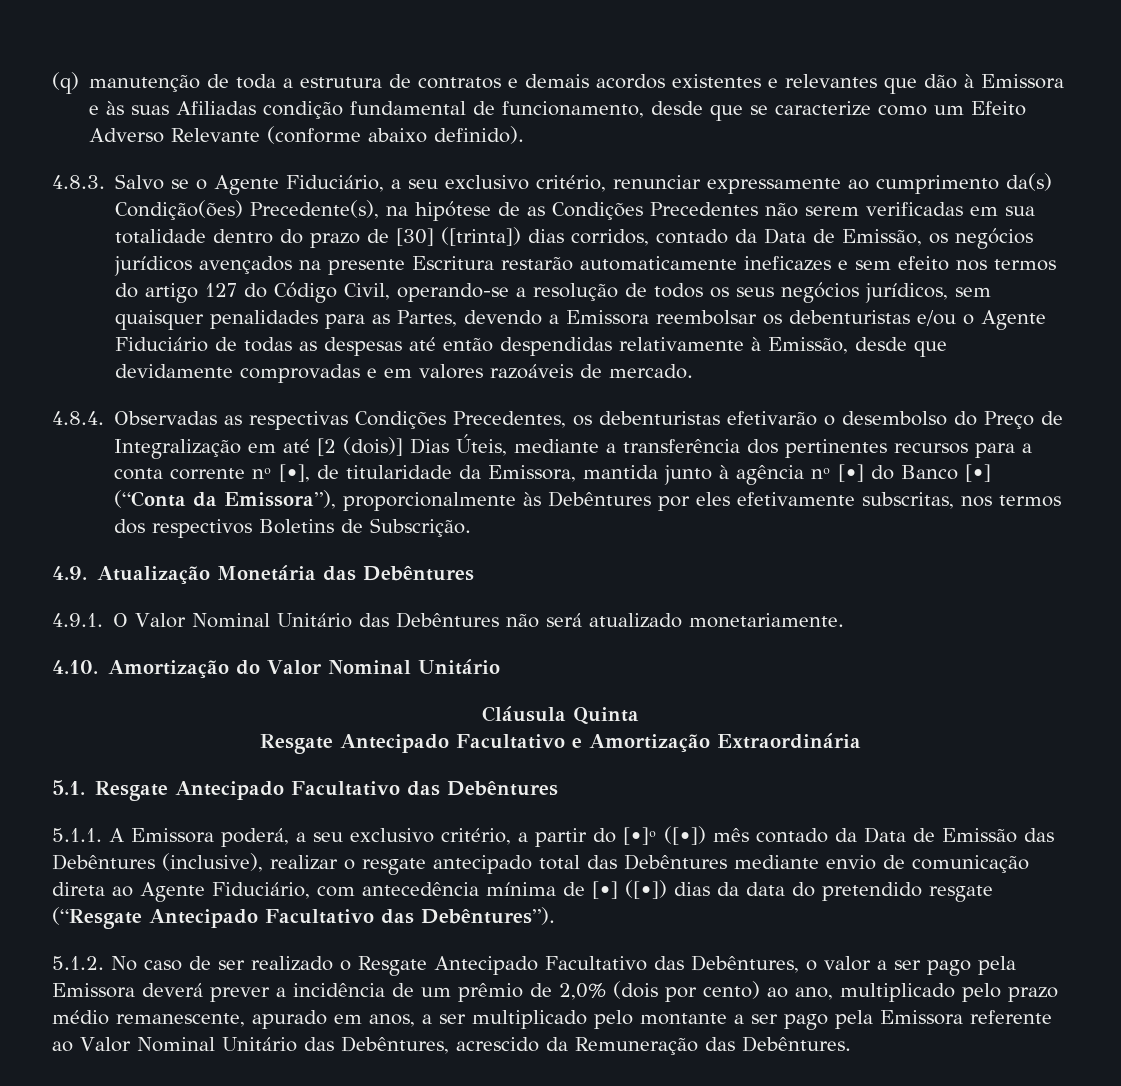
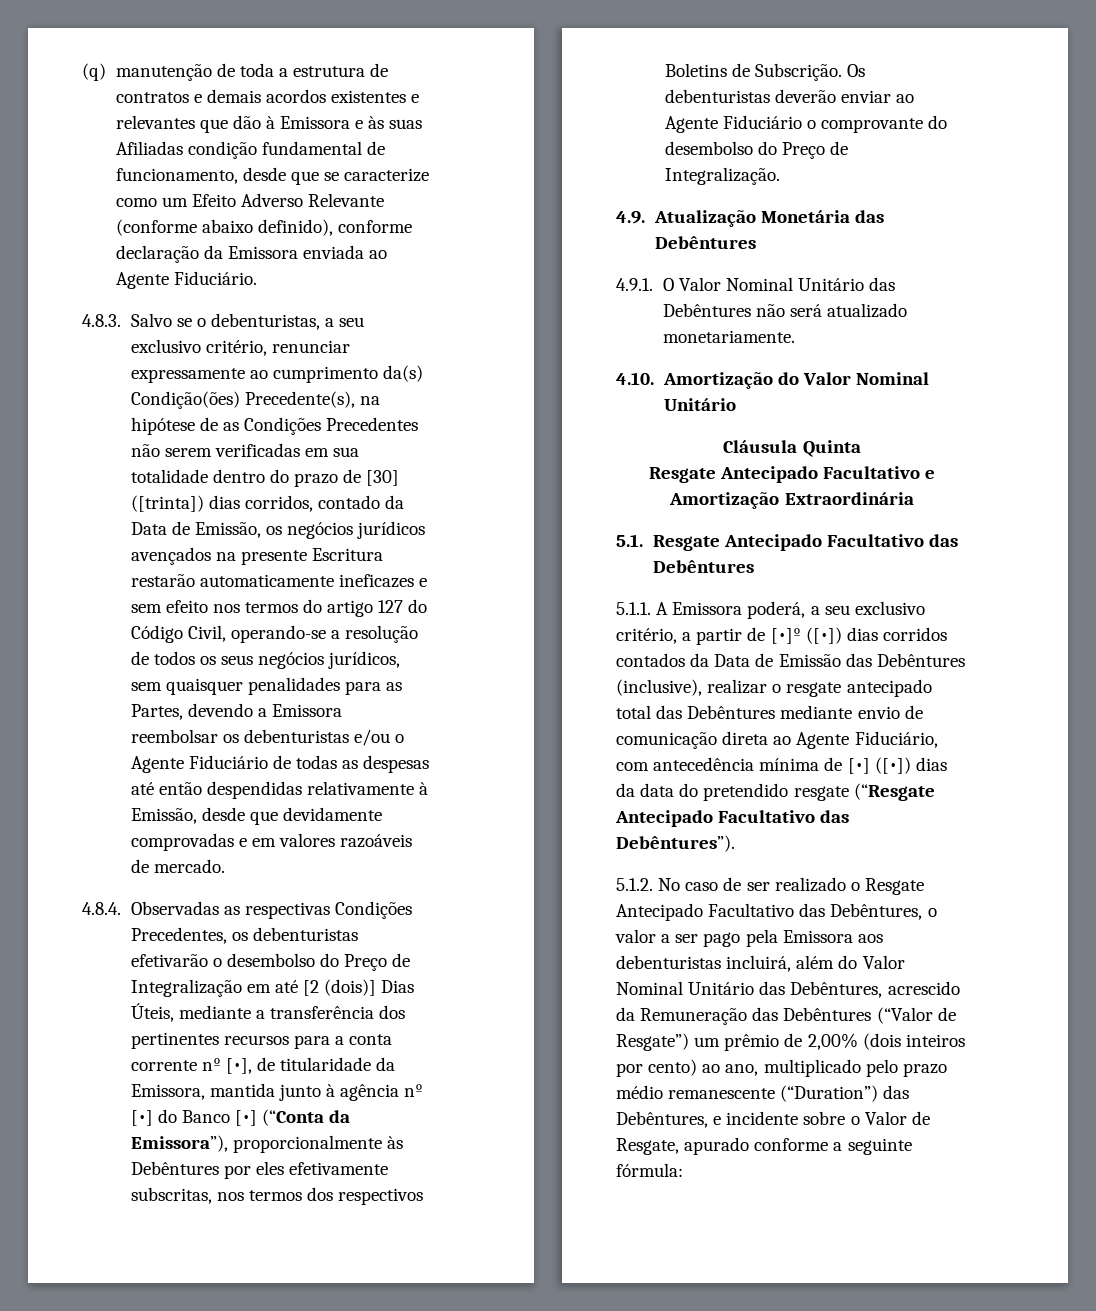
[434,126,525,144] definido). -> [257,219,412,236] [115,245,388,263] [115,271,257,289] definido), conforme declaração da Emissora enviada ao Agente Fiduciário.
[214,175,385,195] Agente Fiduciário, -> [210,313,320,330] debenturistas,
(472, 527) none -> [846,64,865,77] [664,89,914,103] [664,115,948,133] [664,141,848,159] [664,167,780,185] Os debenturistas deverão enviar ao Agente Fiduciário o comprovante do desembolso do Preço de Integralização.
[593,828,616,843] do -> [747,627,766,641] de
[713,828,828,843] mês contado -> [846,627,947,641] [616,653,685,667] dias corridos contados
[142,981,1058,1002] [52,1010,1052,1030] [52,1041,73,1052] deverá prever a incidência de um prêmio de 2,0% (dois por cento) ao ano, multiplicado pelo prazo médio remanescente, apurado em anos, a ser multiplicado pelo montante a ser pago pela Emissora referente ao -> [857,934,883,943] [616,955,858,972] aos debenturistas incluirá, além do
[741,1036,851,1052] Debêntures. -> [783,1007,956,1024] [616,1033,965,1051] [616,1059,947,1077] [616,1085,910,1102] [616,1111,930,1128] [616,1137,912,1155] [616,1163,683,1177] Debêntures (“Valor de Resgate”) um prêmio de 2,00% (dois inteiros por cento) ao ano, multiplicado pelo prazo médio remanescente (“Duration”) das Debêntures, e incidente sobre o Valor de Resgate, apurado conforme a seguinte fórmula:

